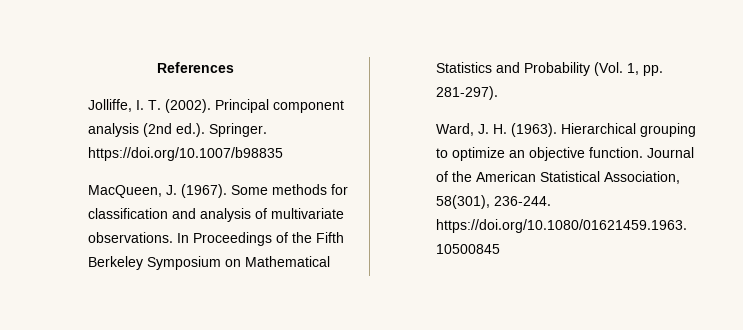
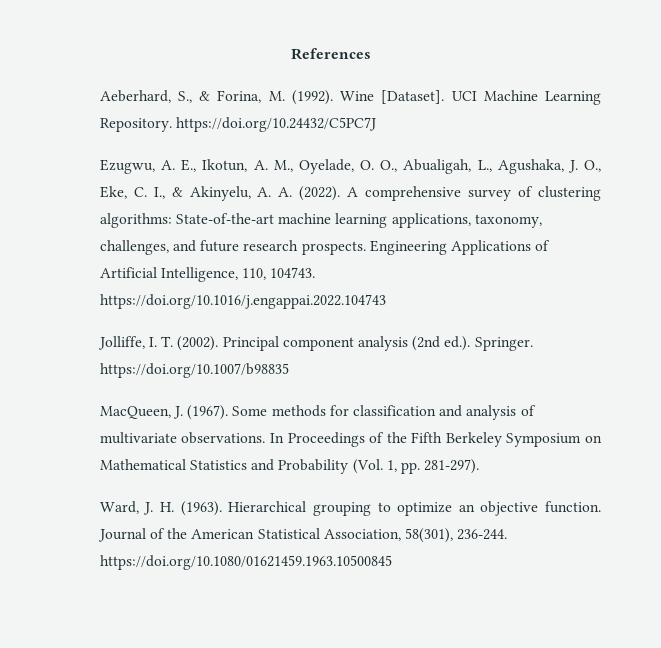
(234, 67) none -> [99,90,602,105] [99,117,377,132] [99,159,601,174] [99,186,602,201] [99,213,542,228] [99,240,551,255] [99,267,316,282] [99,294,386,309] // Aeberhard, S., & Forina, M. (1992). Wine [Dataset]. UCI Machine Learning Repository. https://doi.org/10.24432/C5PC7J // Ezugwu, A. E., Ikotun, A. M., Oyelade, O. O., Abualigah, L., Agushaka, J. O., Eke, C. I., & Akinyelu, A. A. (2022). A comprehensive survey of clustering algorithms: State-of-the-art machine learning applications, taxonomy, challenges, and future research prospects. Engineering Applications of Artificial Intelligence, 110, 104743. https://doi.org/10.1016/j.engappai.2022.104743

